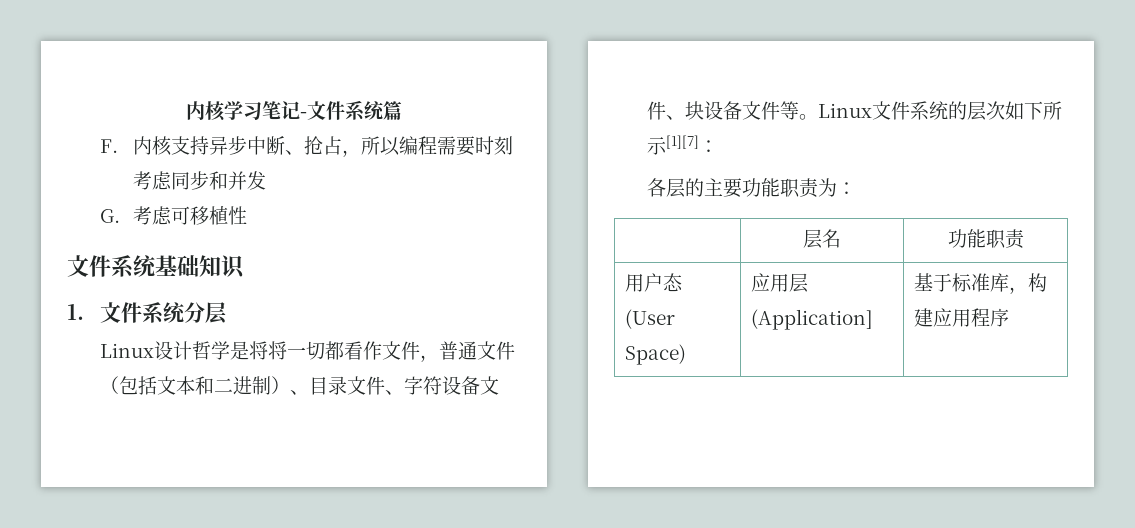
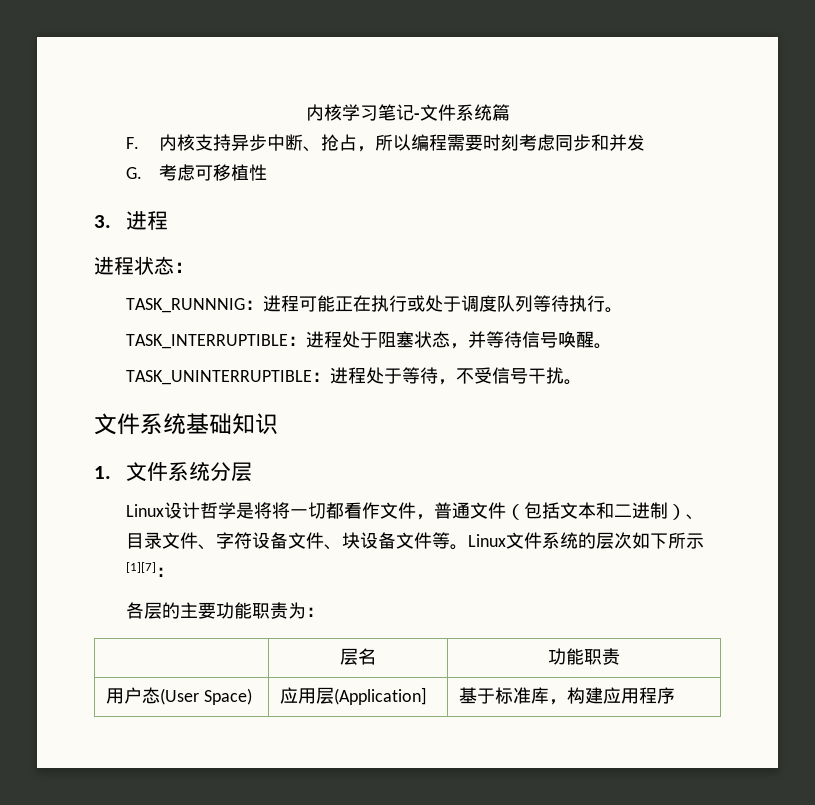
(248, 215) none -> [94,211,169,230] [94,256,194,275] [126,295,624,313] [126,331,613,349] [126,367,583,385] // 3.进程 // 进程状态： // TASK_RUNNNIG：进程可能正在执行或处于调度队列等待执行。 // TASK_INTERRUPTIBLE：进程处于阻塞状态，并等待信号唤醒。 // TASK_UNINTERRUPTIBLE：进程处于等待，不受信号干扰。

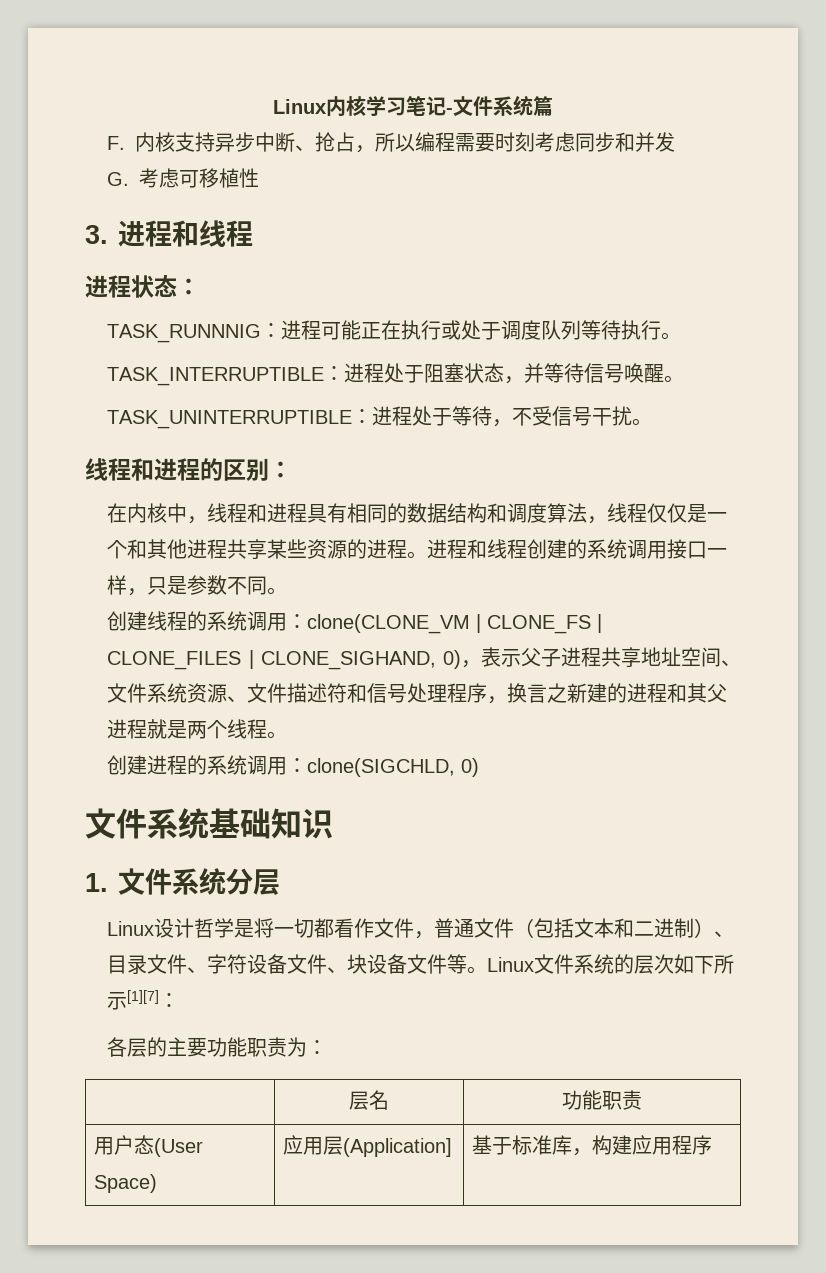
(305, 112) none -> [273,99,326,114] Linux
(169, 220) none -> [172,220,253,247] 和线程
(583, 382) none -> [85,458,292,481] [107,503,728,524] [107,539,728,560] [107,575,288,596] [107,611,603,634] [107,647,741,670] [107,683,728,704] [107,719,288,739] [107,755,480,777] // 线程和进程的区别： // 在内核中，线程和进程具有相同的数据结构和调度算法，线程仅仅是一个和其他进程共享某些资源的进程。进程和线程创建的系统调用接口一样，只是参数不同。 // 创建线程的系统调用：clone(CLONE_VM | CLONE_FS | CLONE_FILES | CLONE_SIGHAND, 0)，表示父子进程共享地址空间、文件系统资源、文件描述符和信号处理程序，换言之新建的进程和其父进程就是两个线程。 // 创建进程的系统调用：clone(SIGCHLD, 0)
[272,502,291,519] 将 -> (275, 928) none

